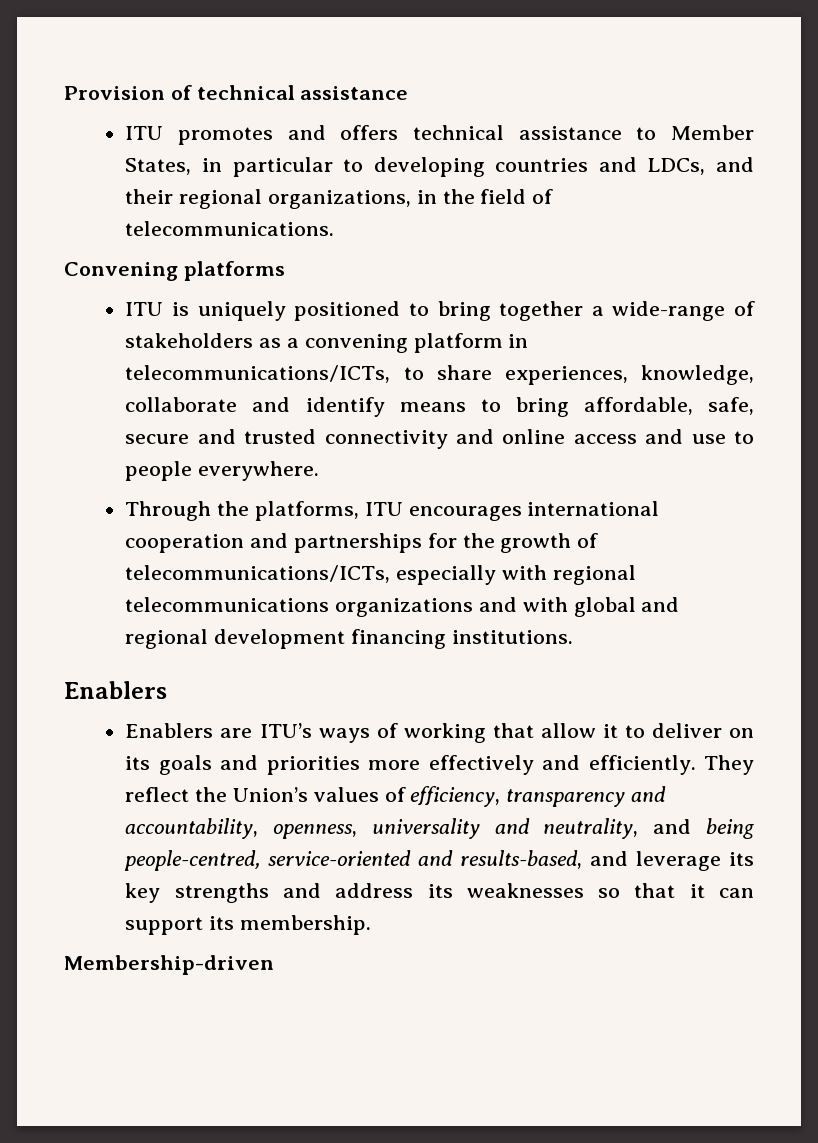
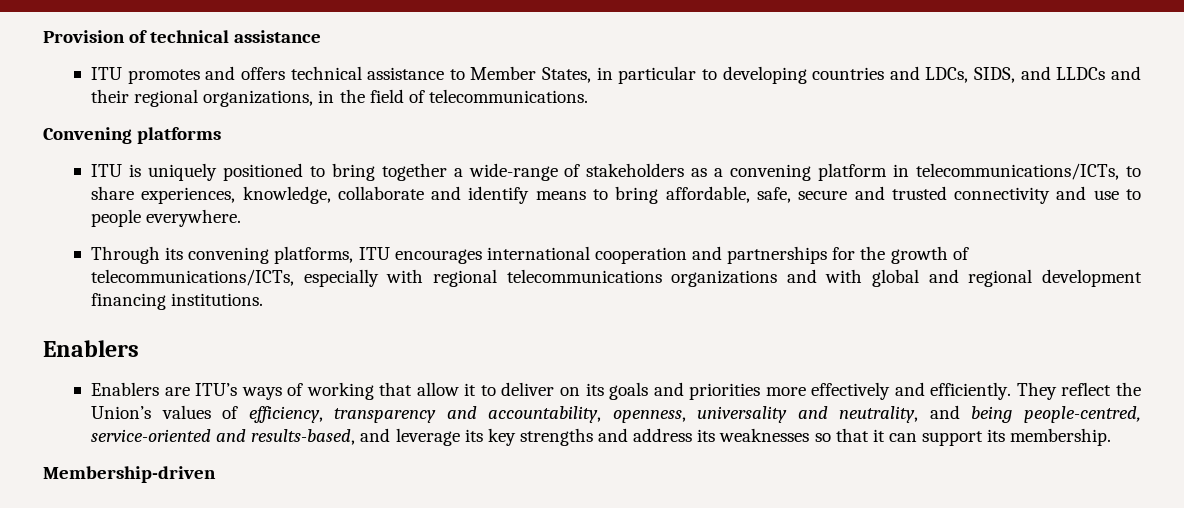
(706, 166) none -> [974,66,1106,83] SIDS, and LLDCs
[502,429,684,444] online access and -> (1087, 193) none
[217,501,250,516] the -> [165,247,270,264] its convening

